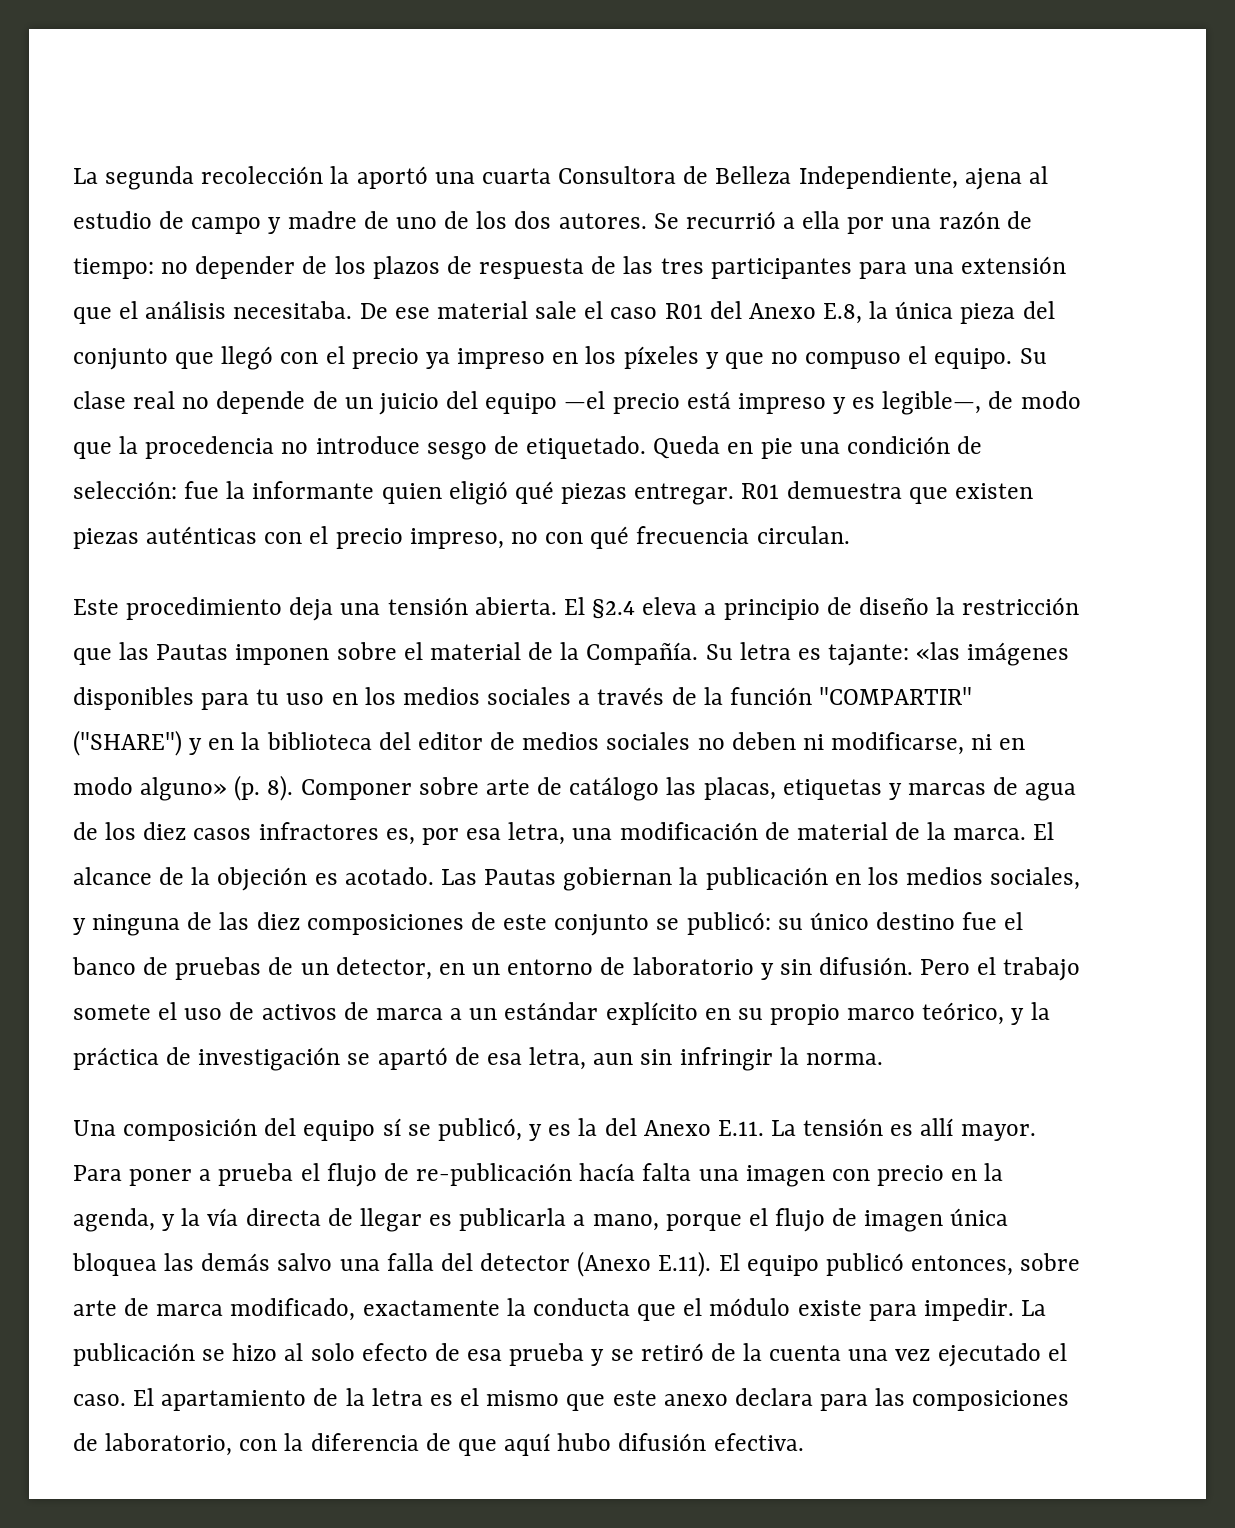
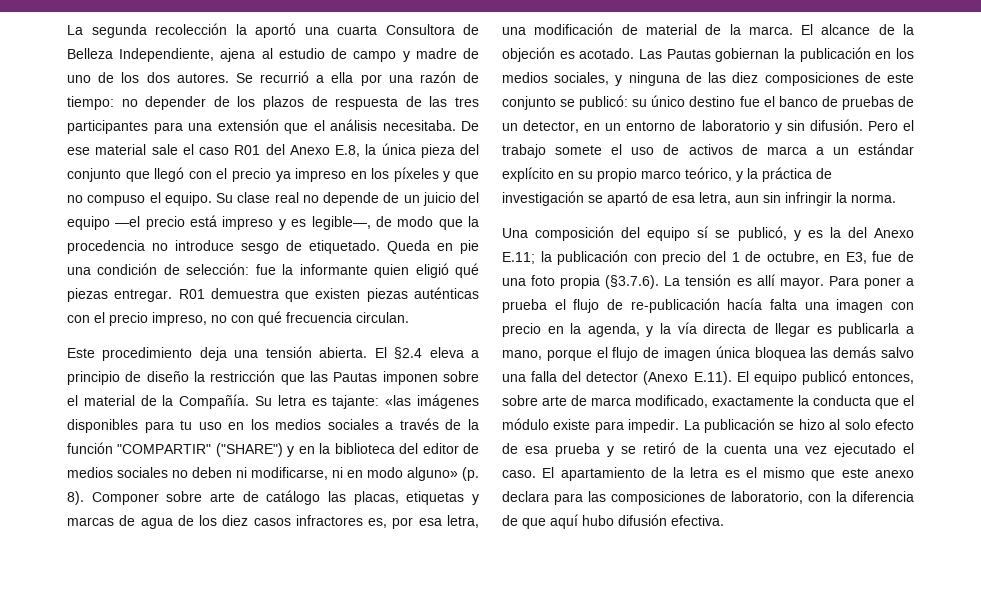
[717,1120,764,1136] E.11. -> [502,250,914,265] [502,275,660,289] E.11; la publicación con precio del 1 de octubre, en E3, fue de una foto propia (§3.7.6).

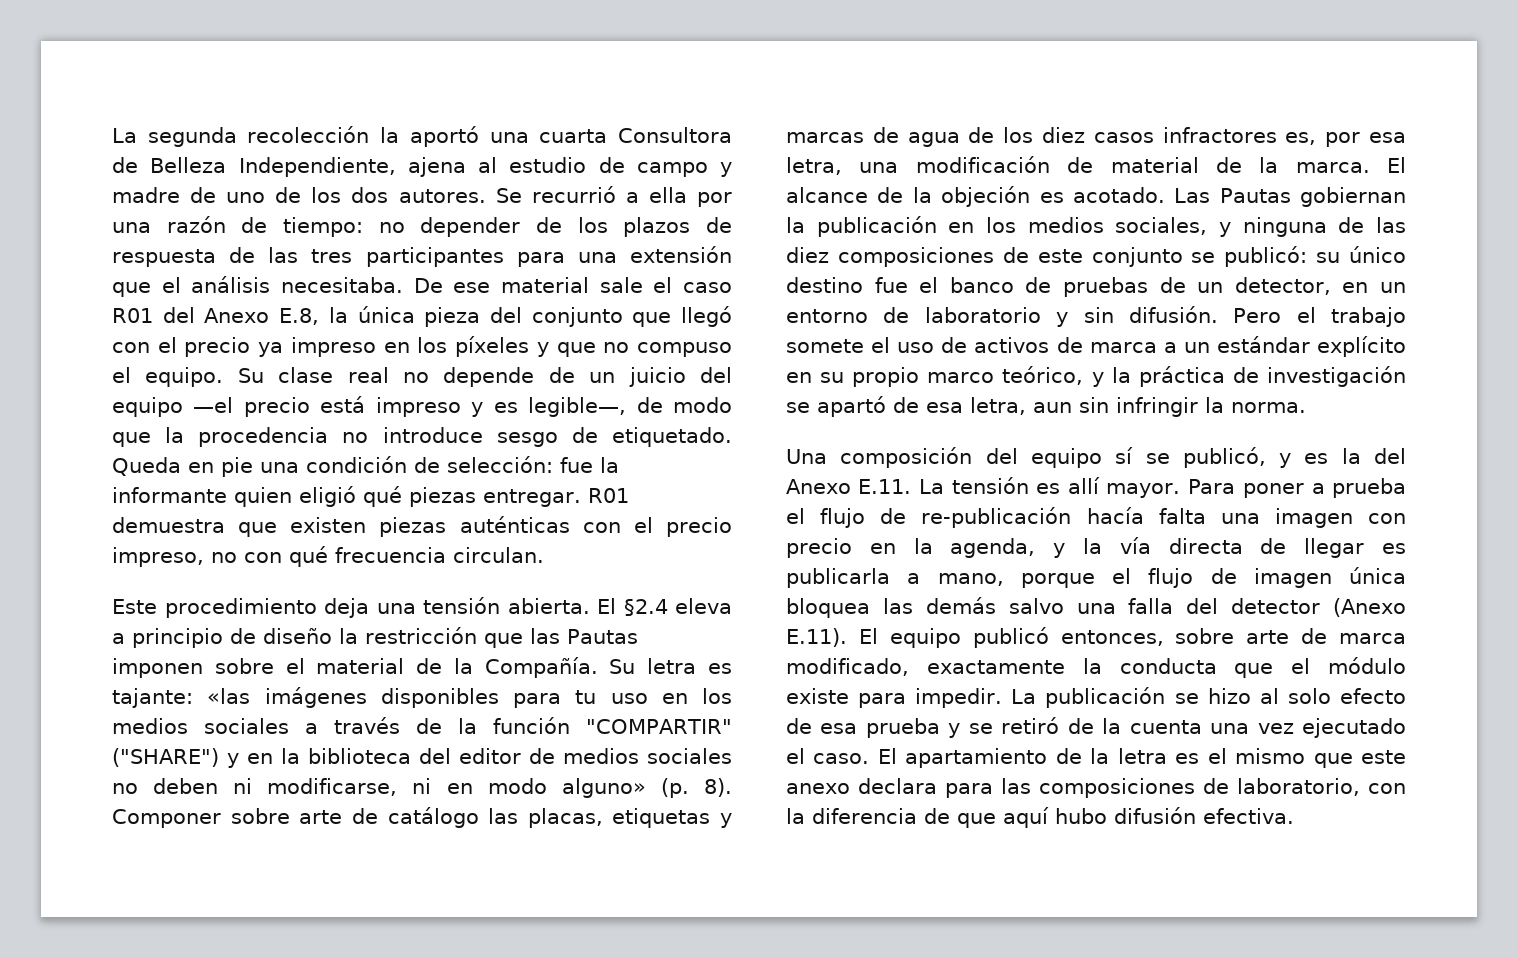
[502,250,914,265] [502,275,660,289] E.11; la publicación con precio del 1 de octubre, en E3, fue de una foto propia (§3.7.6). -> [858,479,912,494] E.11.

